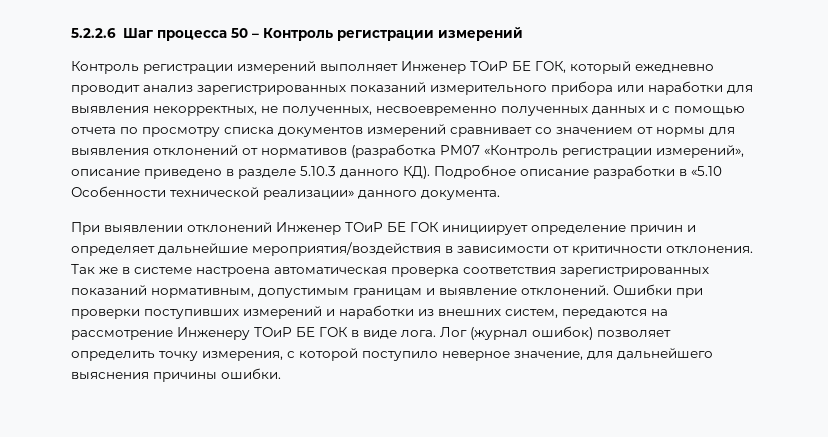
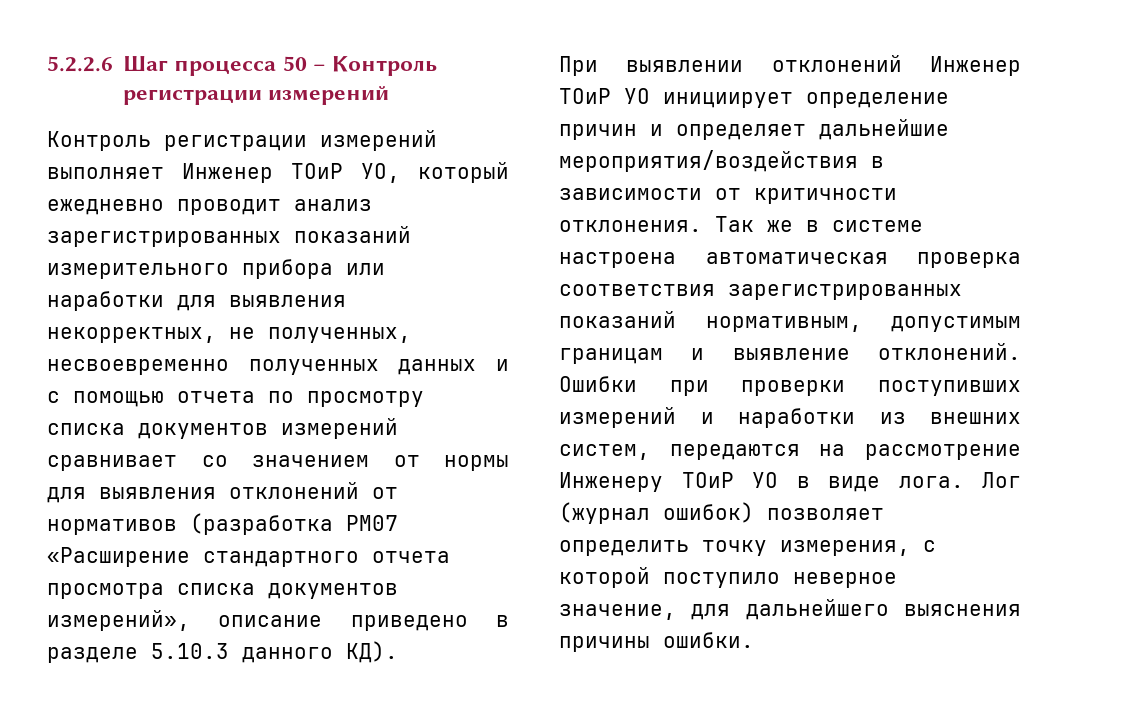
[512,61,566,73] БЕ ГОК, -> [361,163,400,183] УО,
[484,145,652,158] «Контроль регистрации -> [47,547,450,567] [47,583,398,599] «Расширение стандартного отчета просмотра списка документов
[434,165,722,179] [71,186,500,200] Подробное описание разработки в «5.10 Особенности технической реализации» данного документа. -> (398, 652) none
[387,222,439,232] БЕ ГОК -> [624,88,650,104] УО
[296,327,348,337] БЕ ГОК -> [752,472,778,488] УО

